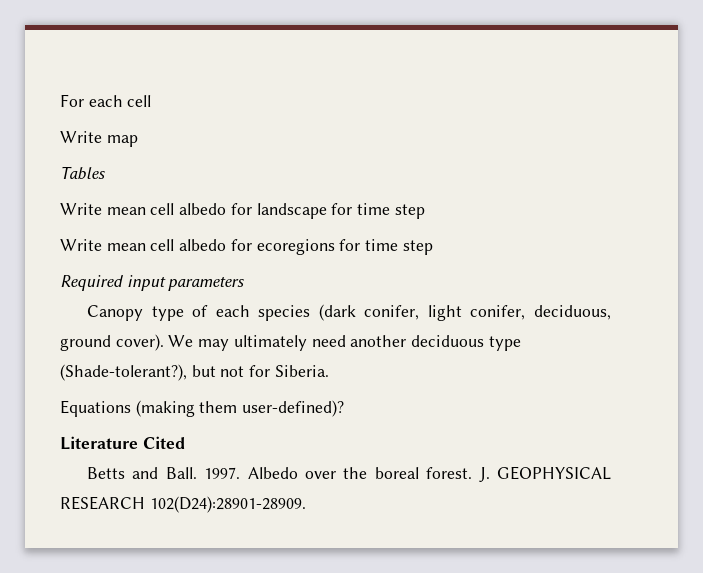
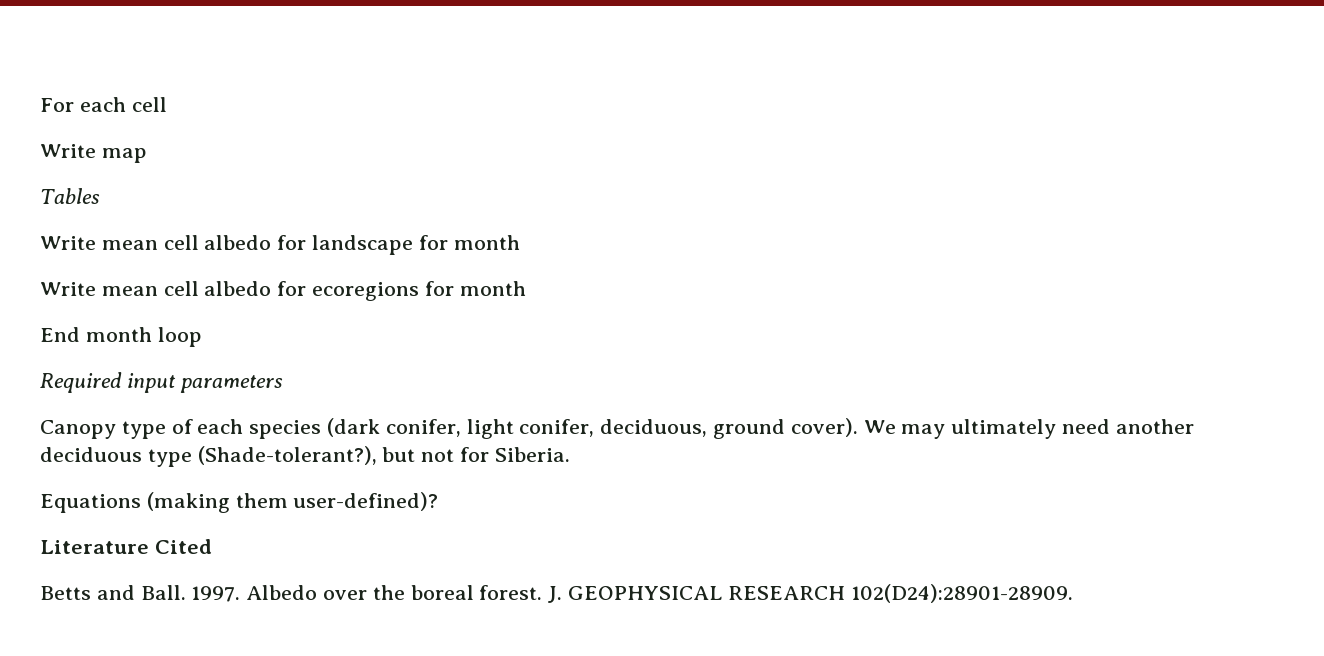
[357,203,425,219] time step -> [453,235,520,250] month
[365,239,433,255] time step -> [459,281,526,296] [40,327,202,347] month // End month loop

